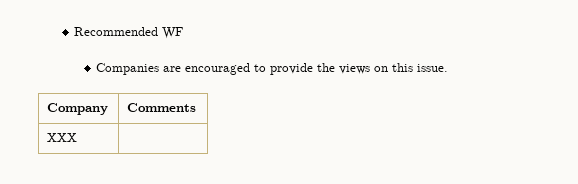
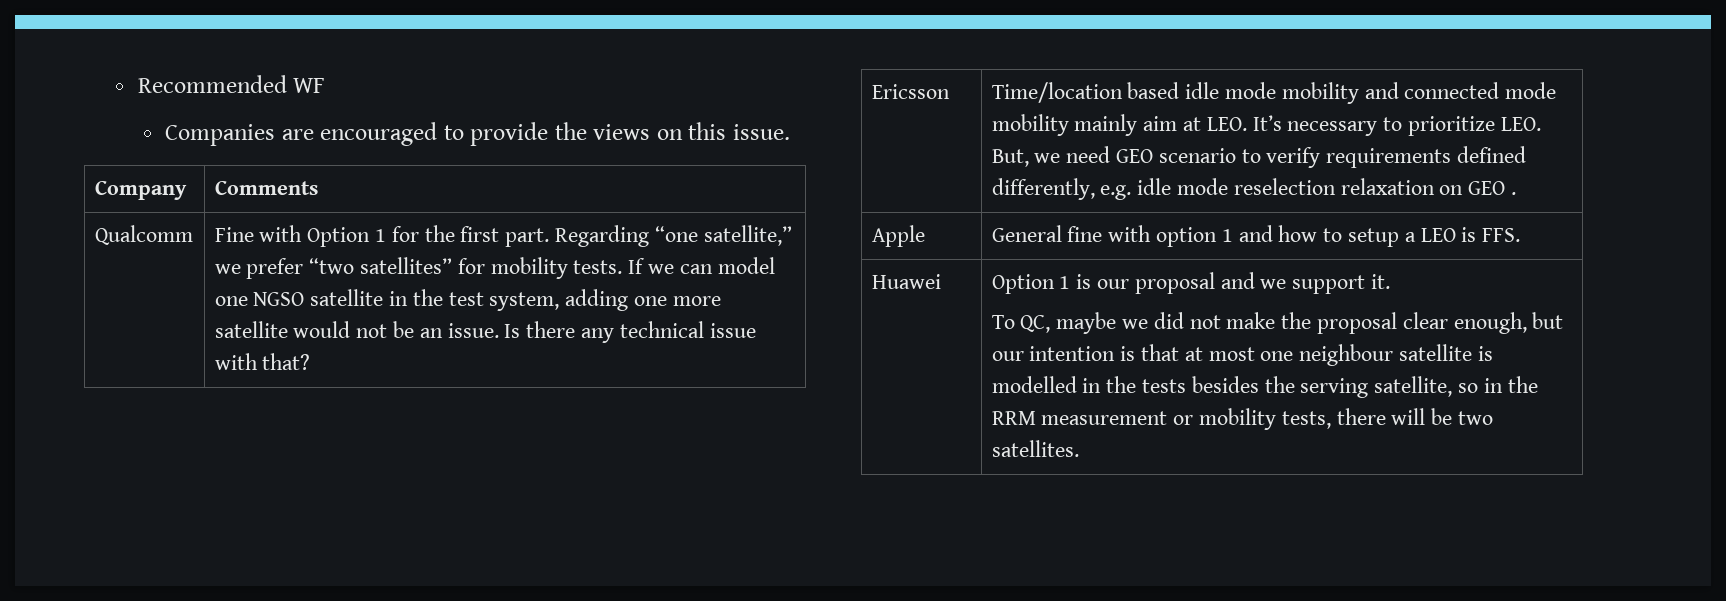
[47,133,78,142] XXX | -> [94,225,193,245] [214,225,792,247] [214,257,775,279] [214,289,721,311] [214,321,756,343] [214,353,311,370] [871,84,950,99] [991,82,1557,104] [991,114,1541,136] [991,146,1527,168] [991,178,1517,200] [871,225,925,247] [991,225,1521,247] [871,274,941,289] [991,272,1391,294] [991,312,1564,334] [991,344,1493,366] [991,376,1538,398] [991,408,1494,430] [991,440,1079,457] Qualcomm | Fine with Option 1 for the first part. Regarding “one satellite,” we prefer “two satellites” for mobility tests. If we can model one NGSO satellite in the test system, adding one more satellite would not be an issue. Is there any technical issue with that? // Ericsson | Time/location based idle mode mobility and connected mode mobility mainly aim at LEO. It’s necessary to prioritize LEO. But, we need GEO scenario to verify requirements defined differently, e.g. idle mode reselection relaxation on GEO . // Apple | General fine with option 1 and how to setup a LEO is FFS. // Huawei | Option 1 is our proposal and we support it. // To QC, maybe we did not make the proposal clear enough, but our intention is that at most one neighbour satellite is modelled in the tests besides the serving satellite, so in the RRM measurement or mobility tests, there will be two satellites.

